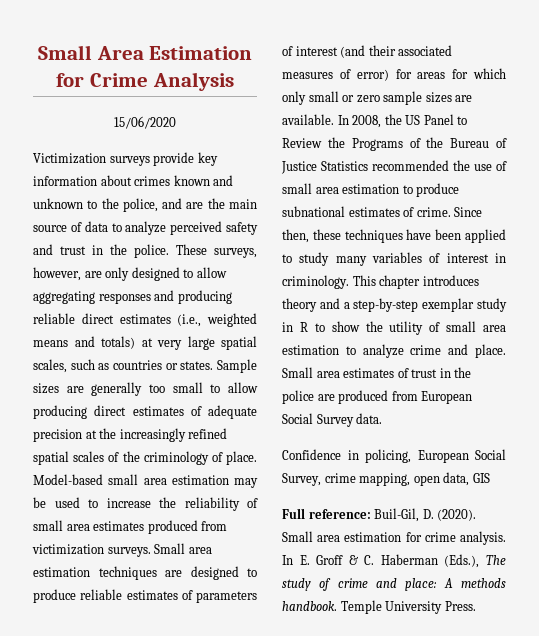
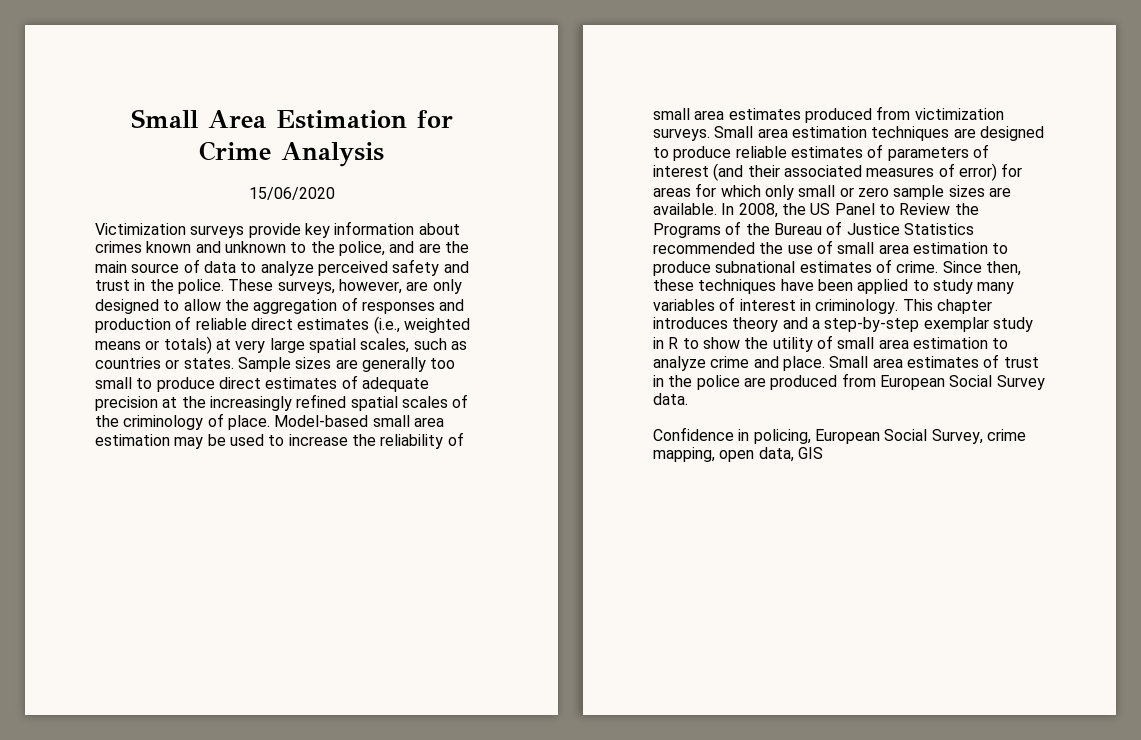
[33,290,232,304] aggregating responses and producing -> [224,297,465,314] [95,316,192,333] the aggregation of responses and production of
[74,336,95,347] and -> [145,340,160,350] or
[227,382,258,393] [33,405,87,419] allow producing -> [156,377,215,392] produce
[282,508,477,522] [282,531,506,545] [282,554,506,568] [282,578,506,591] [282,600,476,614] // Full reference: Buil-Gil, D. (2020). Small area estimation for crime analysis. In E. Groff & C. Haberman (Eds.), The study of crime and place: A methods handbook. Temple University Press. -> (823, 453) none

